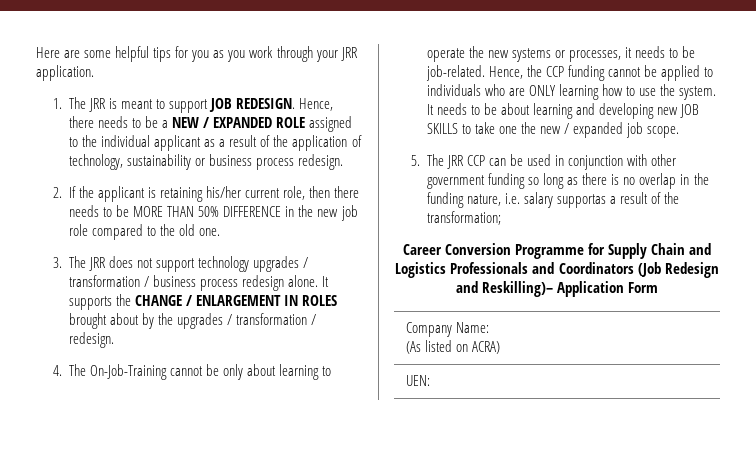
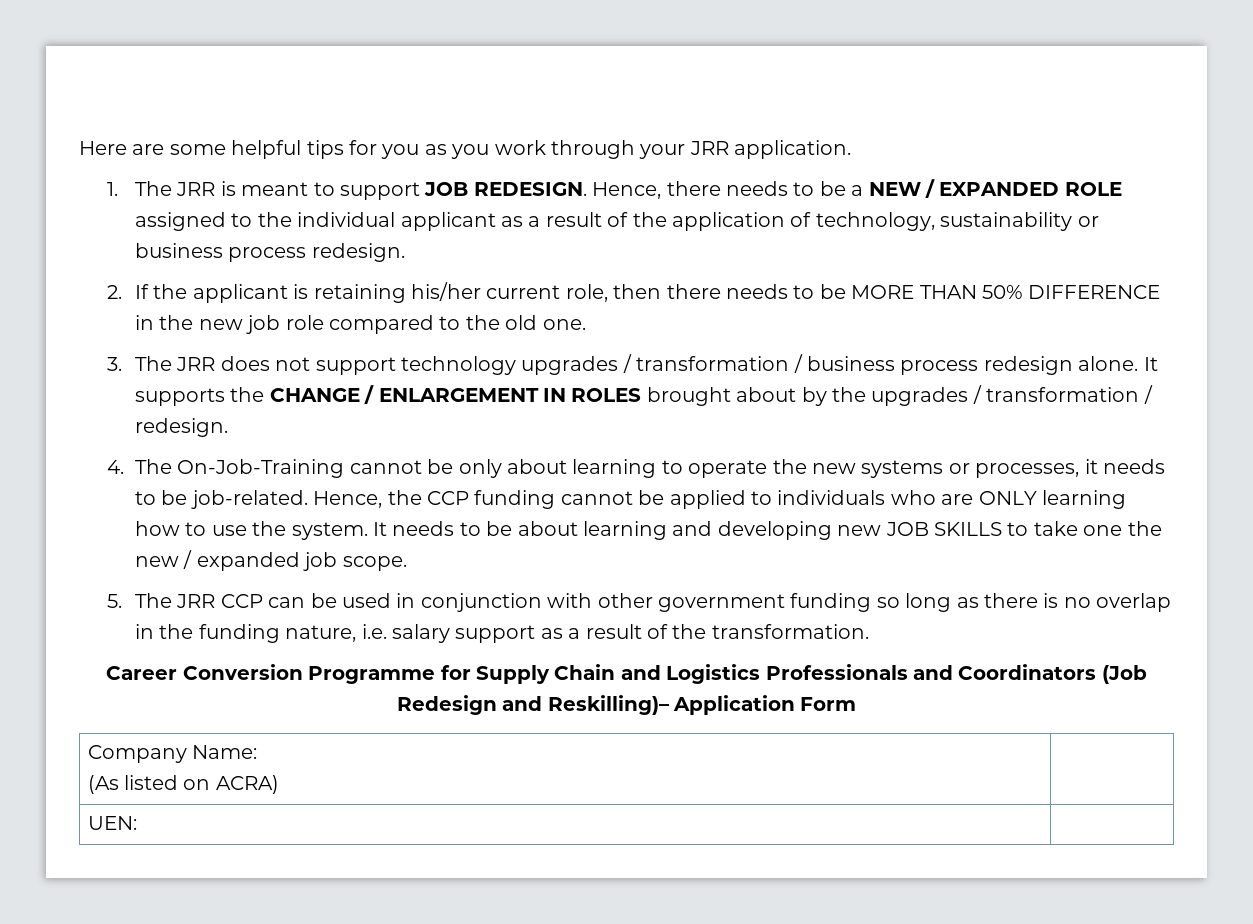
[557,192,680,208] [427,211,502,225] supportas a result of the transformation; -> [455,624,869,643] support as a result of the transformation.

